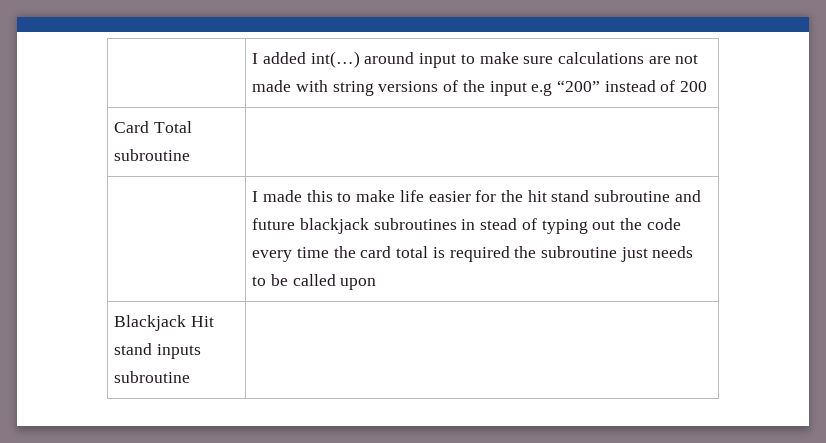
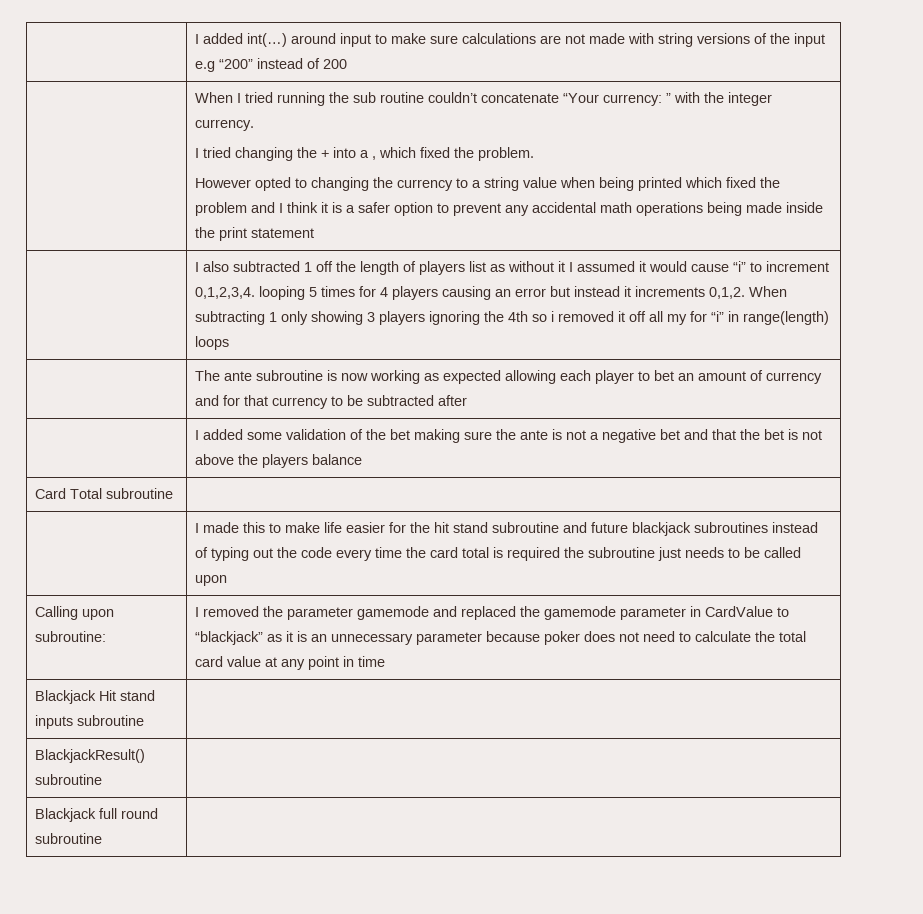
(708, 86) none -> [195,92,773,106] [195,119,255,131] [195,147,535,161] [195,177,781,191] [195,202,824,216] [195,227,315,241] [195,261,830,275] [195,286,788,300] [195,311,830,325] [195,336,230,350] [195,370,823,384] [195,395,468,409] [195,429,823,443] [195,454,363,468] // | When I tried running the sub routine couldn’t concatenate “Your currency: ” with the integer currency. // I tried changing the + into a , which fixed the problem. // However opted to changing the currency to a string value when being printed which fixed the problem and I think it is a safer option to prevent any accidental math operations being made inside the print statement // | I also subtracted 1 off the length of players list as without it I assumed it would cause “i” to increment 0,1,2,3,4. looping 5 times for 4 players causing an error but instead it increments 0,1,2. When subtracting 1 only showing 3 players ignoring the 4th so i removed it off all my for “i” in range(length) loops // | The ante subroutine is now working as expected allowing each player to bet an amount of currency and for that currency to be subtracted after // | I added some validation of the bet making sure the ante is not a negative bet and that the bet is not above the players balance
[461,218,518,230] in stead -> [772,522,819,533] instead
(377, 284) none -> [35,606,115,620] [35,631,107,642] [195,606,790,620] [195,631,807,645] [195,656,386,670] // Calling upon subroutine: | I removed the parameter gamemode and replaced the gamemode parameter in CardValue to “blackjack” as it is an unnecessary parameter because poker does not need to calculate the total card value at any point in time
(191, 377) none -> [35,749,146,763] [35,774,103,785] [35,808,159,822] [35,833,103,844] // BlackjackResult() subroutine | // Blackjack full round subroutine |

